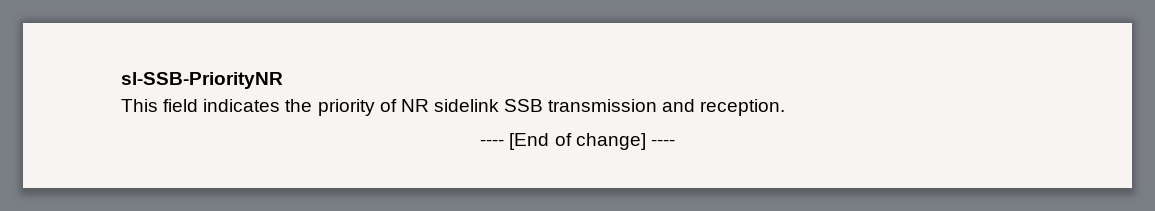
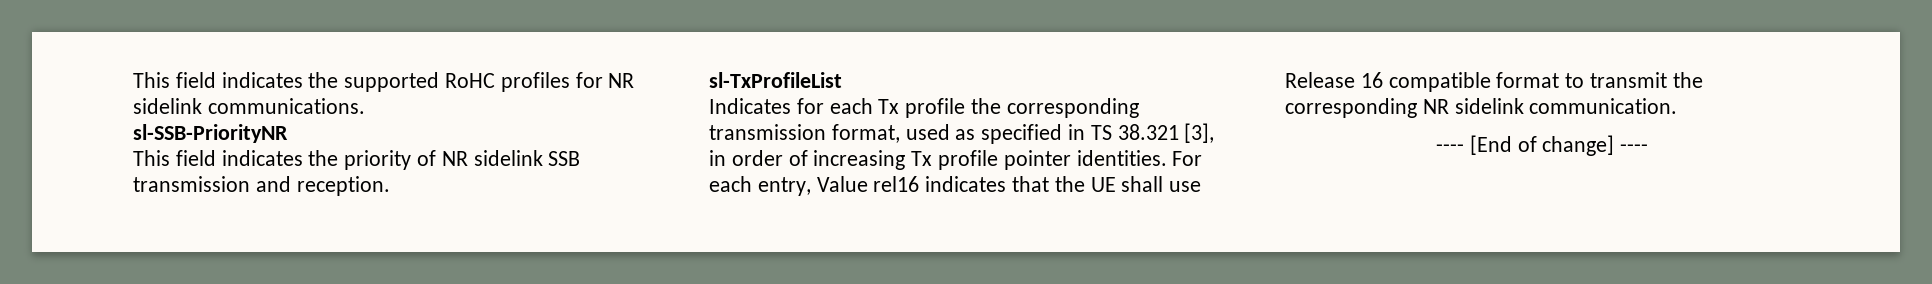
(121, 80) none -> [133,72,635,92] [133,98,365,114] This field indicates the supported RoHC profiles for NR sidelink communications. //
(786, 107) none -> [709,72,842,88] [709,98,1139,118] [709,123,1215,144] [709,150,1203,170] [709,176,1202,196] [1285,72,1703,92] [1285,98,1678,118] // sl-TxProfileList // Indicates for each Tx profile the corresponding transmission format, used as specified in TS 38.321 [3], in order of increasing Tx profile pointer identities. For each entry, Value rel16 indicates that the UE shall use Release 16 compatible format to transmit the corresponding NR sidelink communication.

